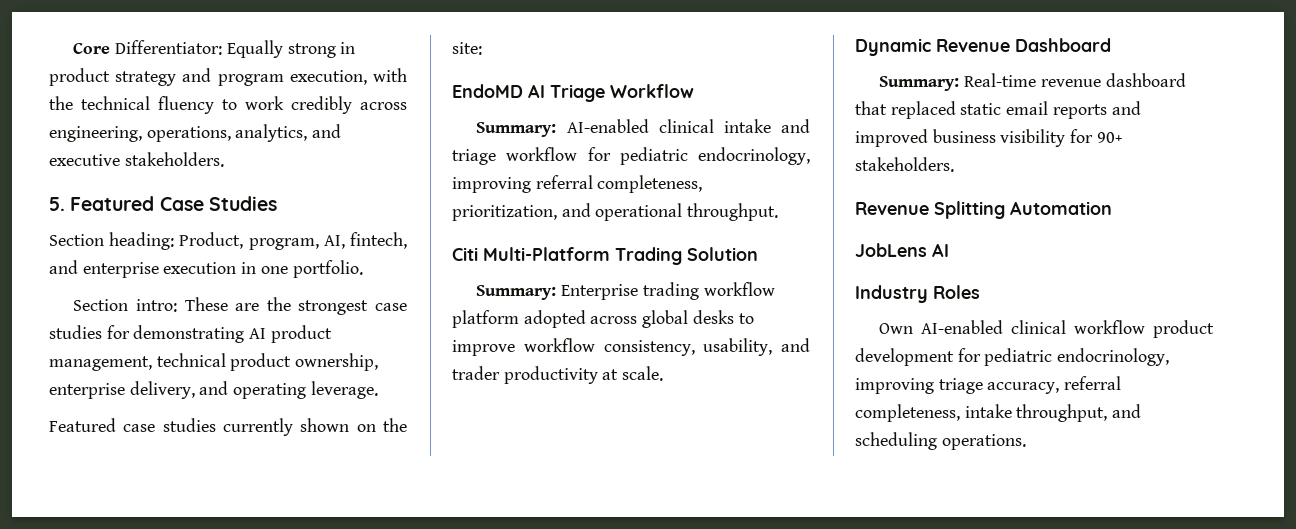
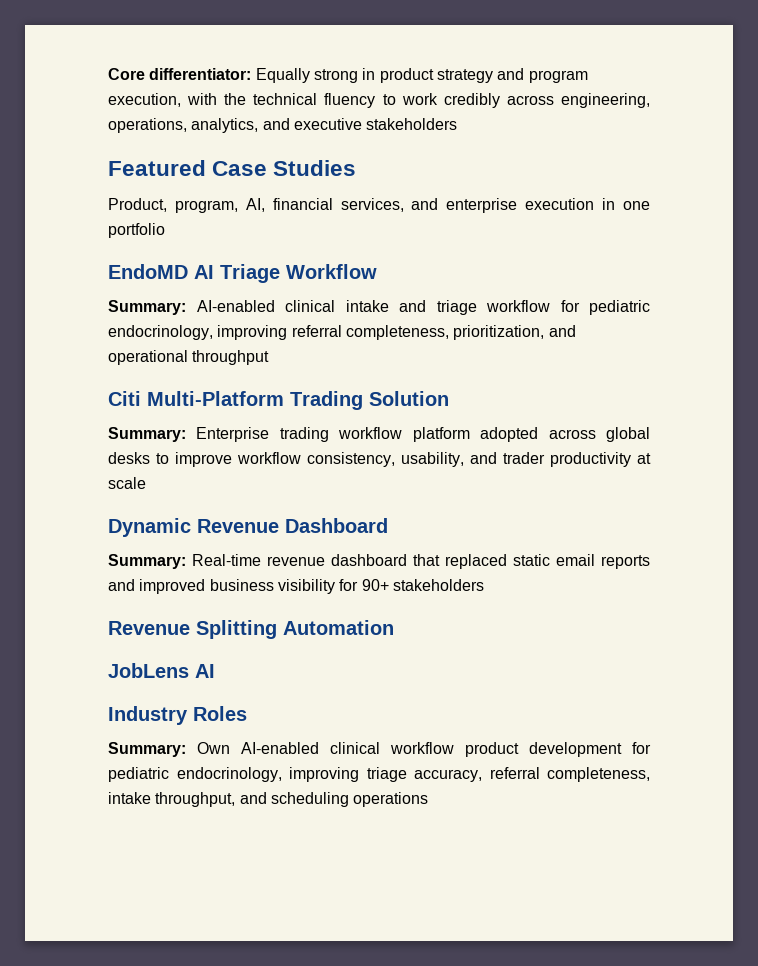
[115,40,223,55] Differentiator: -> [149,68,252,80] differentiator:
[124,152,224,167] [49,197,65,211] stakeholders. // 5. -> [366,118,458,130] stakeholders //
[49,232,175,250] Section heading: -> (357, 168) none
[350,232,407,249] fintech, -> [272,198,404,212] financial services,
[292,260,363,278] [73,297,407,315] [49,325,332,343] [49,353,379,371] [49,381,378,399] [49,418,407,436] [452,42,482,55] portfolio. // Section intro: These are the strongest case studies for demonstrating AI product management, technical product ownership, enterprise delivery, and operating leverage. // Featured case studies currently shown on the site: -> [108,223,165,238] portfolio
[687,203,779,221] throughput. -> [192,350,270,365] throughput
[622,366,664,381] scale. -> [108,477,146,489] scale
[855,157,954,172] stakeholders. -> [392,579,484,591] stakeholders
(980, 292) none -> [108,742,186,757] Summary:
[941,434,1026,450] operations. -> [353,792,429,807] operations

